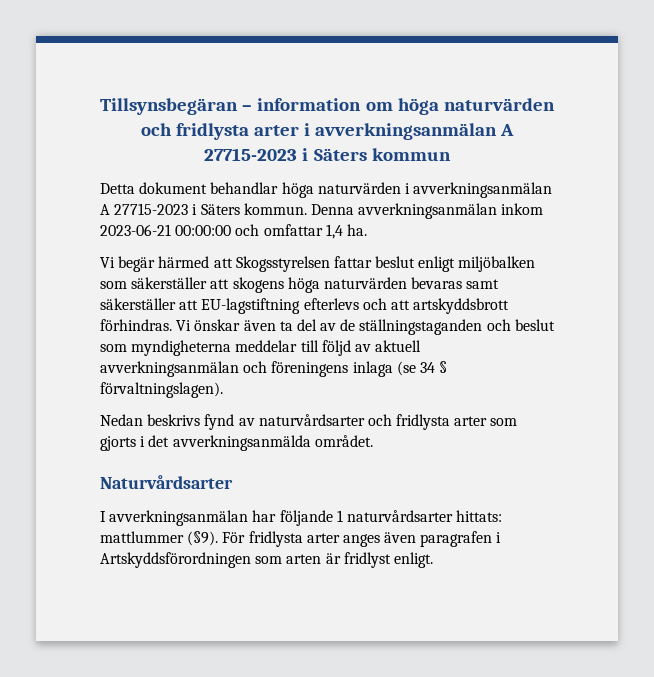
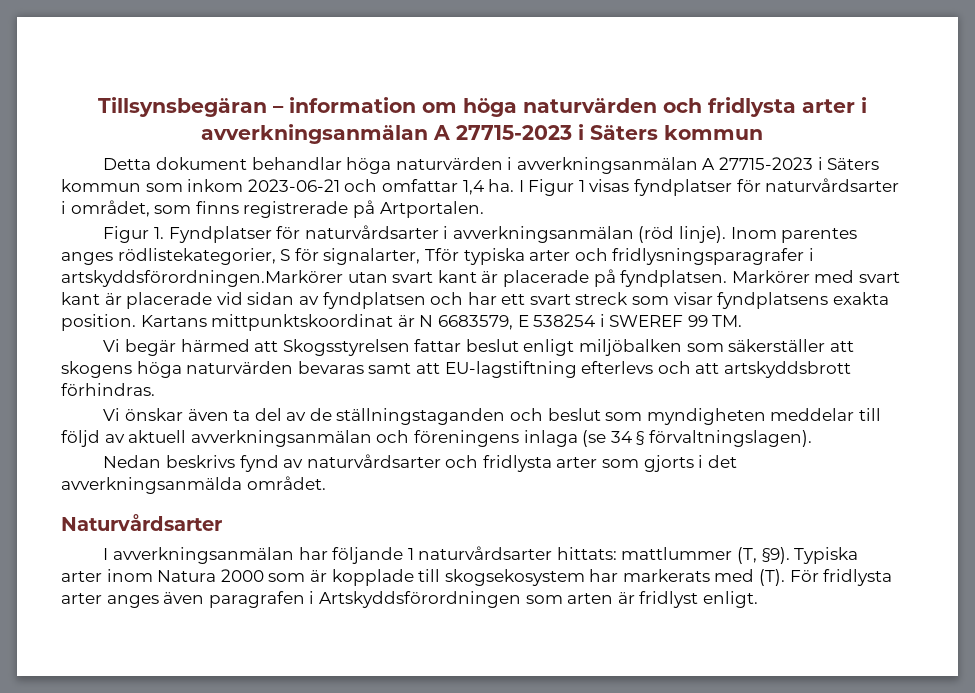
[243,203,498,219] kommun. Denna avverkningsanmälan -> [61,179,183,192] kommun som
[175,225,232,236] 00:00:00 -> (340, 185) none
(367, 230) none -> [518,178,900,196] [61,200,484,218] [103,225,858,243] [61,248,814,265] [61,269,900,287] [61,292,889,309] [61,314,743,331] I Figur 1 visas fyndplatser för naturvårdsarter i området, som finns registrerade på Artportalen. // Figur 1. Fyndplatser för naturvårdsarter i avverkningsanmälan (röd linje). Inom parentes anges rödlistekategorier, S för signalarter, Tför typiska arter och fridlysningsparagrafer i artskyddsförordningen.Markörer utan svart kant är placerade på fyndplatsen. Markörer med svart kant är placerade vid sidan av fyndplatsen och har ett svart streck som visar fyndplatsens exakta position. Kartans mittpunktskoordinat är N 6683579, E 538254 i SWEREF 99 TM.
[100,298,176,310] säkerställer -> (412, 368) none
(172, 325) none -> (155, 389) //
[131,340,232,356] myndigheterna -> [646,408,766,425] myndigheten
[187,531,219,546] (§9). -> [737,547,859,564] [61,569,786,586] (T, §9). Typiska arter inom Natura 2000 som är kopplade till skogsekosystem har markerats med (T).

